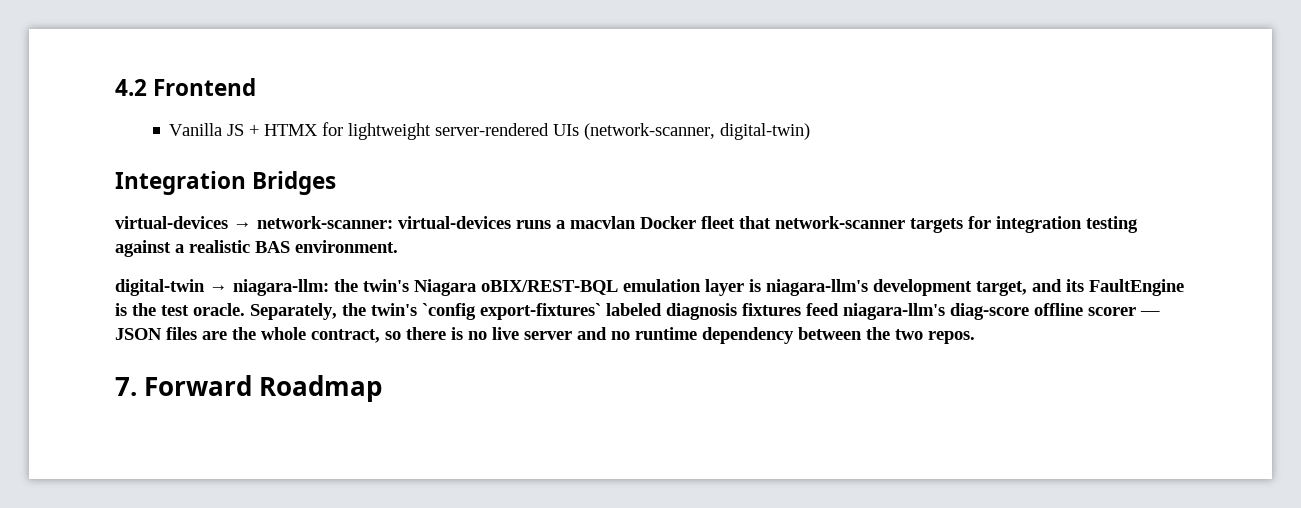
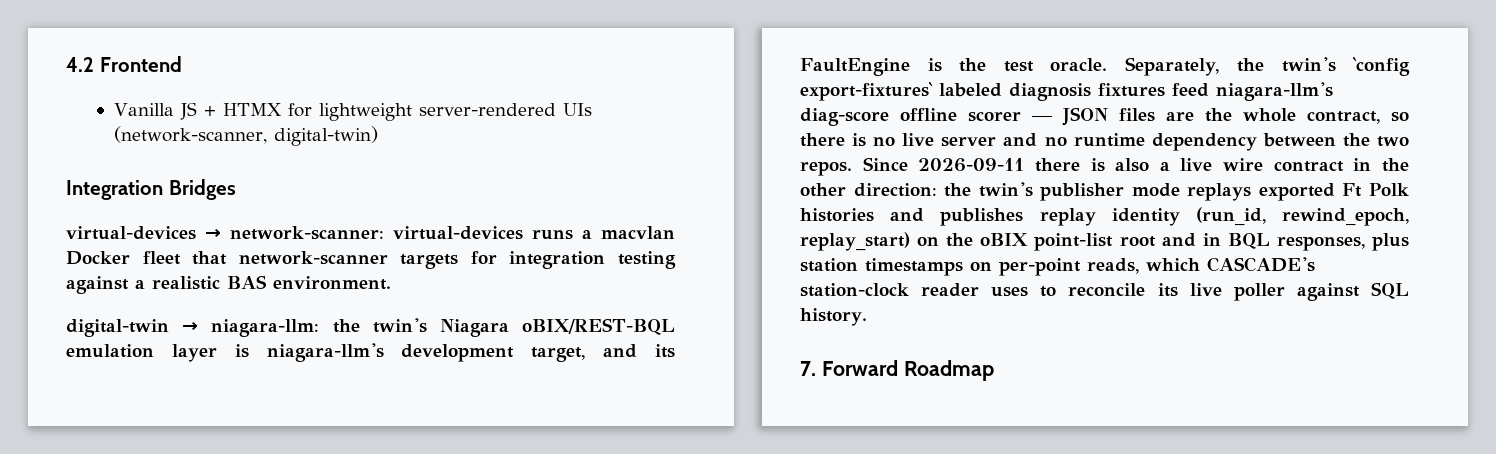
(975, 337) none -> [862,157,1409,172] [800,182,1409,201] [800,207,1409,226] [800,232,1409,251] [800,257,1315,276] [800,282,1409,301] [800,308,867,326] Since 2026-09-11 there is also a live wire contract in the other direction: the twin's publisher mode replays exported Ft Polk histories and publishes replay identity (run_id, rewind_epoch, replay_start) on the oBIX point-list root and in BQL responses, plus station timestamps on per-point reads, which CASCADE's station-clock reader uses to reconcile its live poller against SQL history.

